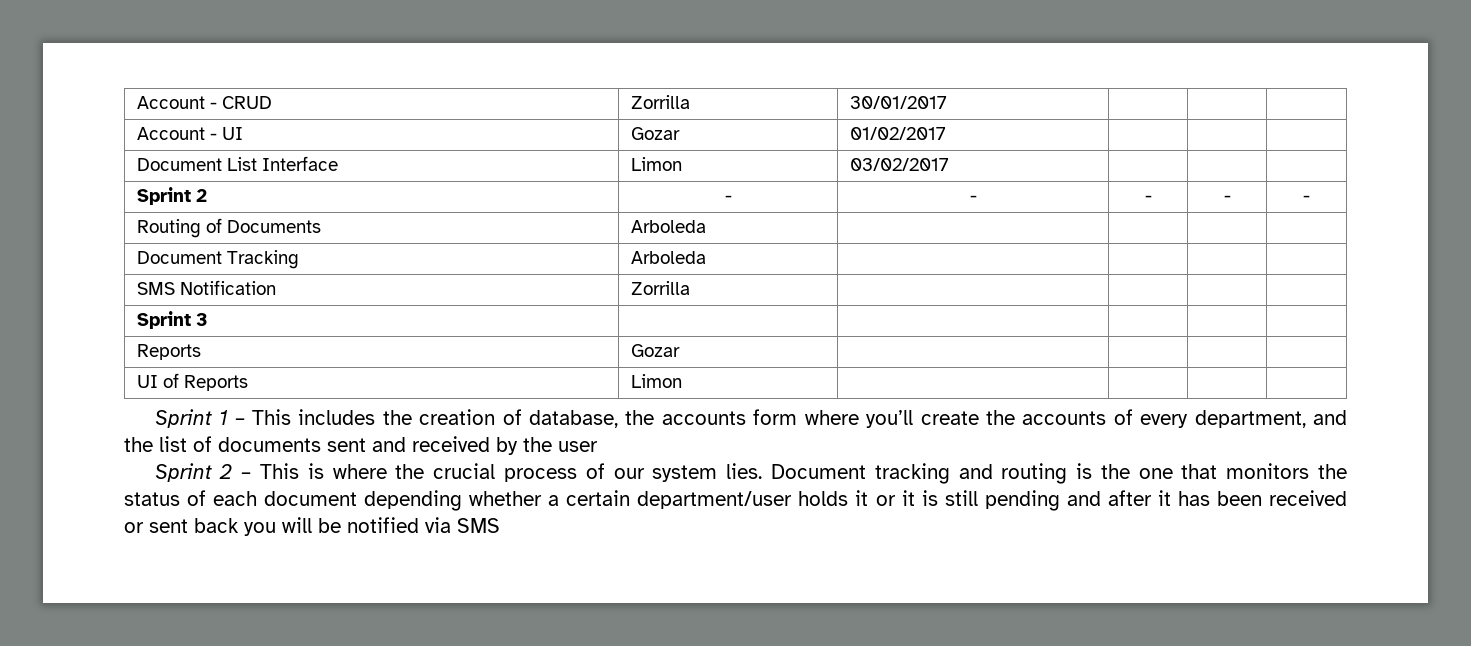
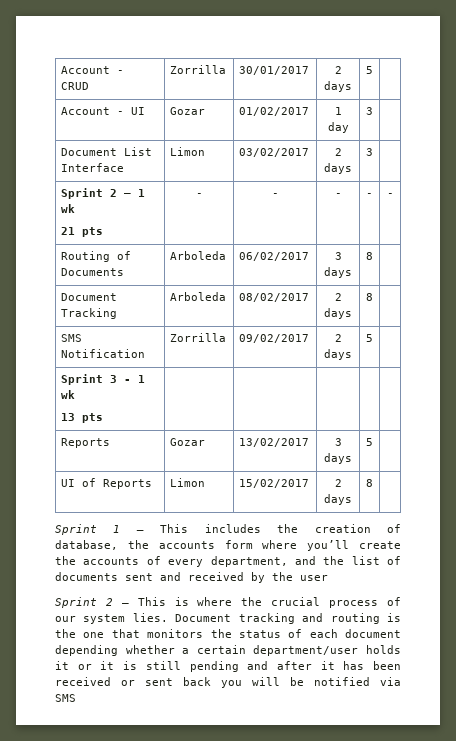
(948, 102) | -> [334,66,342,74] [324,81,352,92] [366,66,373,74] 2 days | 5
(947, 133) | -> [334,107,342,115] [327,122,349,133] [366,107,373,115] 1 day | 3
[137,187,208,205] | | // Sprint 2 -> [334,148,342,156] [324,163,352,174] [366,148,373,156] [61,188,146,199] [61,204,76,213] [61,227,104,237] 2 days | 3 | // Sprint 2 – 1 wk // 21 pts
(707, 226) | | -> [239,252,310,261] [334,252,342,260] [324,267,352,278] [366,252,373,260] 06/02/2017 | 3 days | 8
(707, 257) | | -> [239,293,310,302] [334,293,342,301] [324,308,352,319] [366,293,373,301] 08/02/2017 | 2 days | 8
[137,311,209,329] [137,344,202,360] [631,344,681,357] | | | // Sprint 3 | | | | | // Reports | Gozar | | | -> [239,334,310,343] [334,334,342,342] [324,349,352,360] [366,334,373,342] [61,374,146,385] [61,390,76,399] [61,413,104,423] [61,438,111,448] [170,438,206,446] [239,438,310,447] [334,438,342,446] [324,453,352,464] [366,438,373,446] 09/02/2017 | 2 days | 5 | // Sprint 3 - 1 wk // 13 pts | | | | | // Reports | Gozar | 13/02/2017 | 3 days | 5
(683, 381) | | -> [239,479,310,488] [334,479,342,487] [324,494,352,505] [366,479,373,487] 15/02/2017 | 2 days | 8

